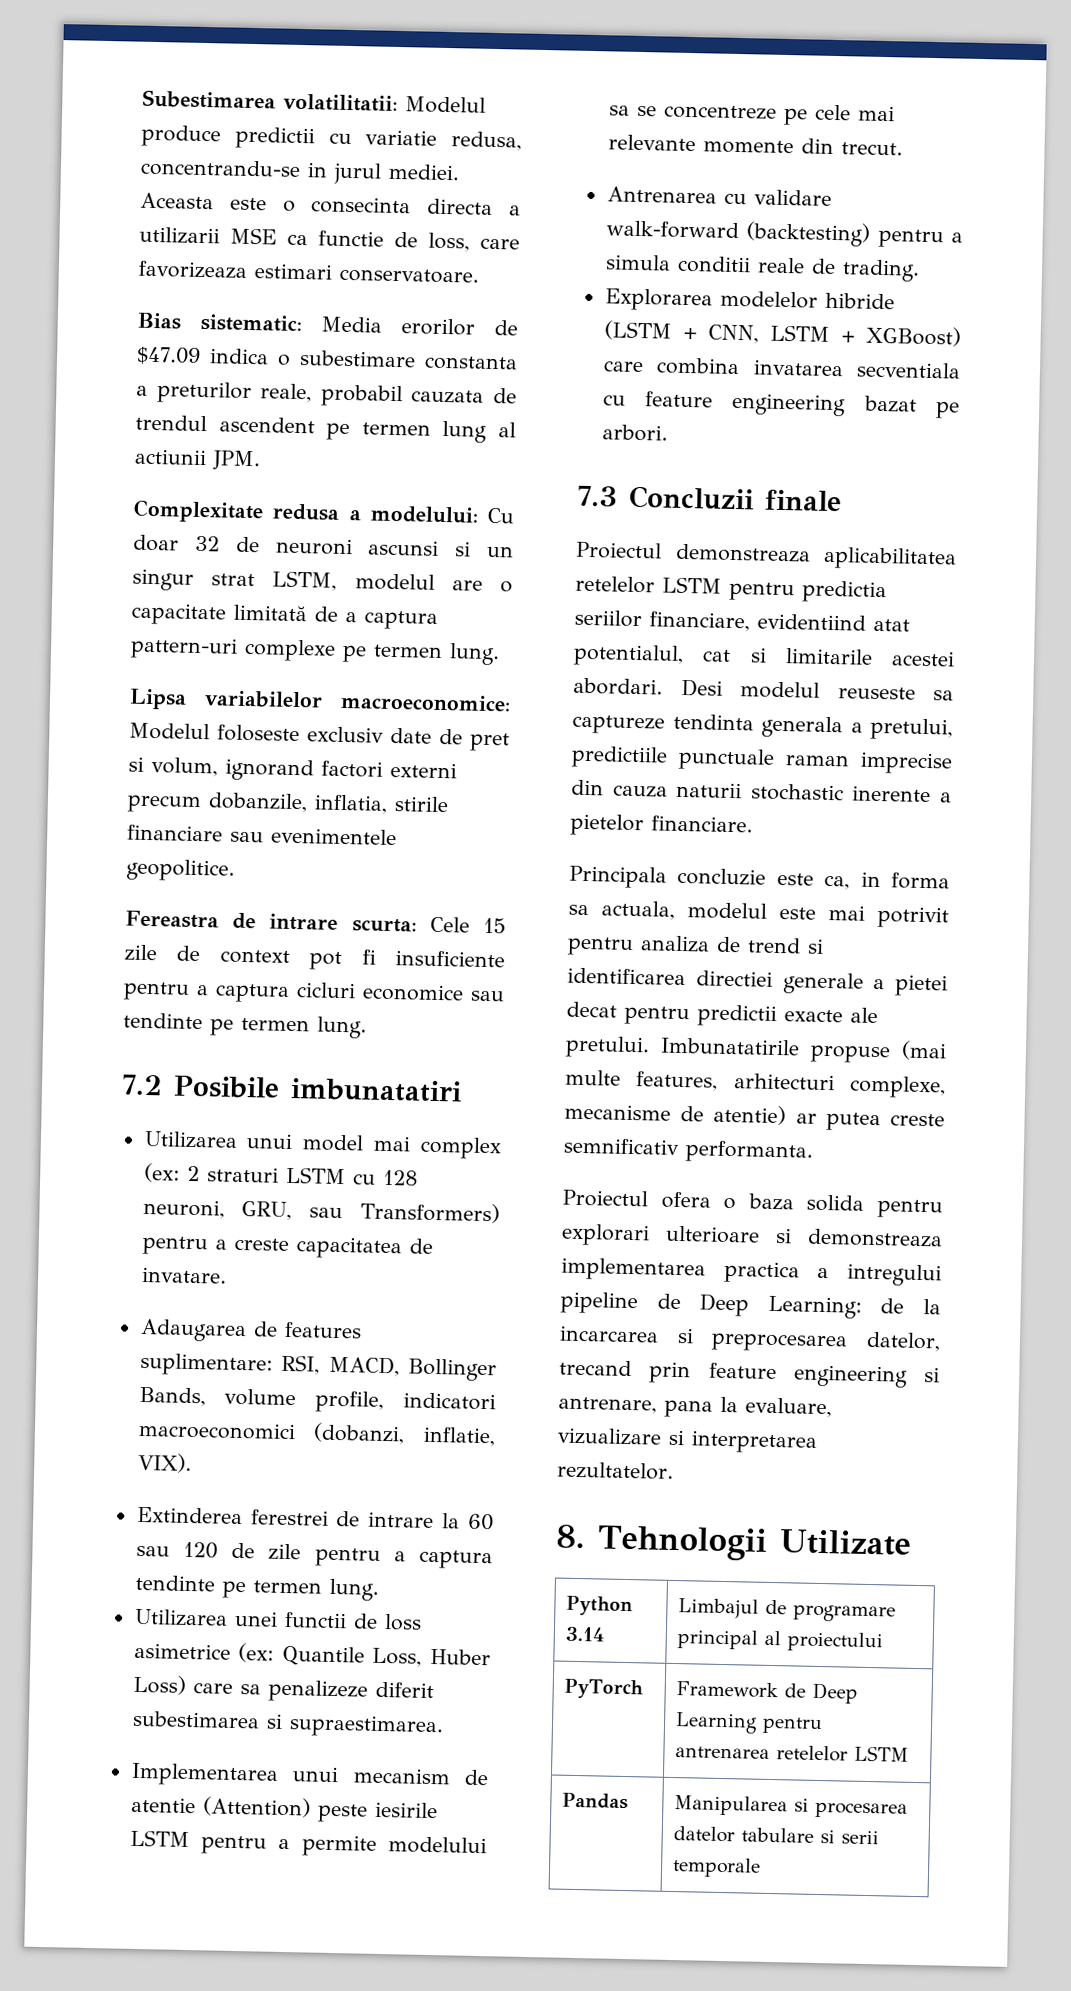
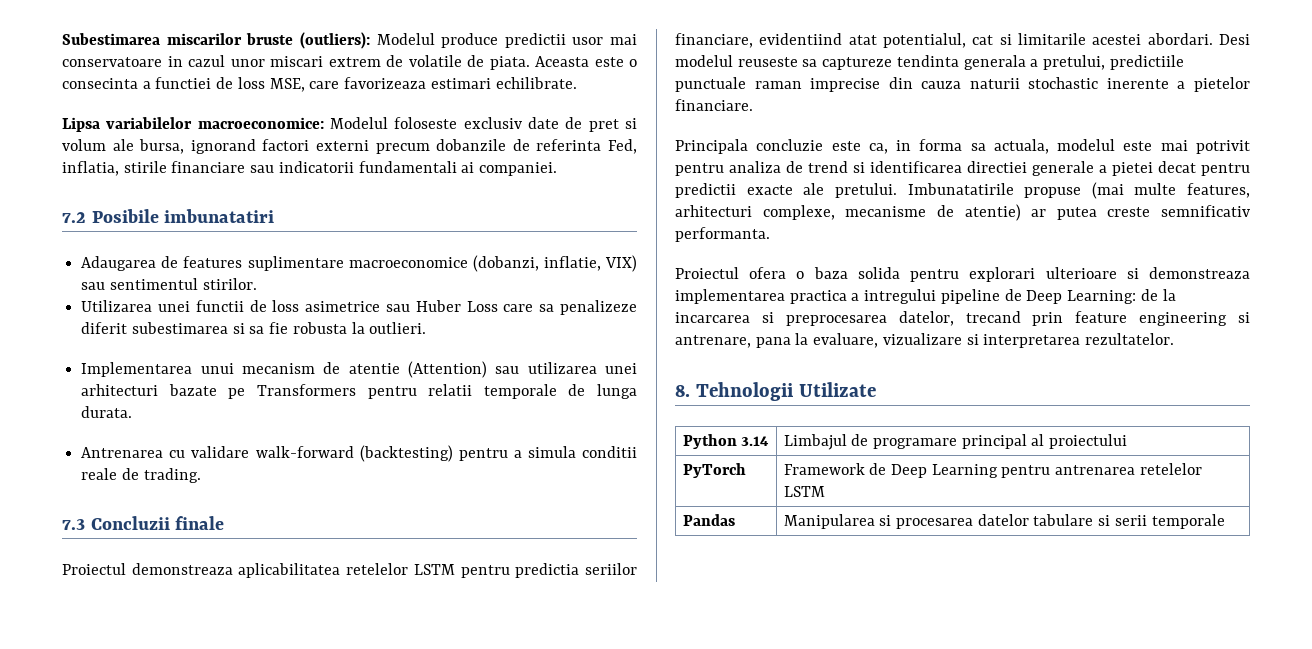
[283,93,486,114] [141,124,522,151] [140,158,460,185] [140,192,521,216] [139,226,520,252] [138,260,479,284] [137,312,518,336] [136,346,518,371] [136,381,517,408] [135,414,516,443] [134,448,261,471] [133,499,515,524] [133,534,514,558] [132,568,513,593] [131,602,438,630] [130,636,500,666] volatilitatii: Modelul produce predictii cu variatie redusa, concentrandu-se in jurul mediei. Aceasta este o consecinta directa a utilizarii MSE ca functie de loss, care favorizeaza estimari conservatoare. // Bias sistematic: Media erorilor de $47.09 indica o subestimare constanta a preturilor reale, probabil cauzata de trendul ascendent pe termen lung al actiunii JPM. // Complexitate redusa a modelului: Cu doar 32 de neuroni ascunsi si un singur strat LSTM, modelul are o capacitate limitată de a captura pattern-uri complexe pe termen lung. -> [166,32,637,49] [62,55,637,70] [62,77,577,92] miscarilor bruste (outliers): Modelul produce predictii usor mai conservatoare in cazul unor miscari extrem de volatile de piata. Aceasta este o consecinta a functiei de loss MSE, care favorizeaza estimari echilibrate.
[151,757,218,777] volum, -> [62,139,185,154] volum ale bursa,
[208,792,449,814] [127,824,397,846] [126,858,235,882] [125,910,506,934] [124,944,505,971] [123,981,505,1003] [123,1012,367,1039] [121,1074,462,1103] [143,1130,502,1160] [143,1162,418,1186] [142,1198,501,1224] [141,1235,433,1260] [141,1266,227,1284] [139,1318,362,1343] [139,1352,498,1382] [138,1386,497,1413] [137,1420,497,1447] [137,1452,192,1474] [136,1506,494,1531] [135,1541,494,1570] [134,1574,379,1601] dobanzile, inflatia, stirile financiare sau evenimentele geopolitice. // Fereastra de intrare scurta: Cele 15 zile de context pot fi insuficiente pentru a captura cicluri economice sau tendinte pe termen lung. // 7.2 Posibile imbunatatiri // Utilizarea unui model mai complex (ex: 2 straturi LSTM cu 128 neuroni, GRU, sau Transformers) pentru a creste capacitatea de invatare. // Adaugarea de features suplimentare: RSI, MACD, Bollinger Bands, volume profile, indicatori macroeconomici (dobanzi, inflatie, VIX). // Extinderea ferestrei de intrare la 60 sau 120 de zile pentru a captura tendinte pe termen lung. -> [436,139,638,154] [62,161,558,176] [62,209,275,223] [81,255,637,272] [81,278,257,290] dobanzile de referinta Fed, inflatia, stirile financiare sau indicatorii fundamentali ai companiei. // 7.2 Posibile imbunatatiri // Adaugarea de features suplimentare macroeconomice (dobanzi, inflatie, VIX) sau sentimentul stirilor.
[238,1643,491,1667] [132,1674,186,1695] (ex: Quantile Loss, Huber Loss) -> [386,300,498,312] sau Huber Loss
[288,1714,444,1739] supraestimarea. -> [249,322,427,334] sa fie robusta la outlieri.
[316,1801,438,1823] [129,1829,487,1857] [608,104,895,126] [607,134,903,156] peste iesirile LSTM pentru a permite modelului sa se concentreze pe cele mai relevante momente din trecut. -> [495,362,637,374] [81,384,637,399] [81,406,133,418] sau utilizarea unei arhitecturi bazate pe Transformers pentru relatii temporale de lunga durata.
[604,288,895,312] [603,320,961,347] [602,357,961,379] [602,391,960,419] [601,424,668,442] // Explorarea modelelor hibride (LSTM + CNN, LSTM + XGBoost) care combina invatarea secventiala cu feature engineering bazat pe arbori. -> (201, 475) none

